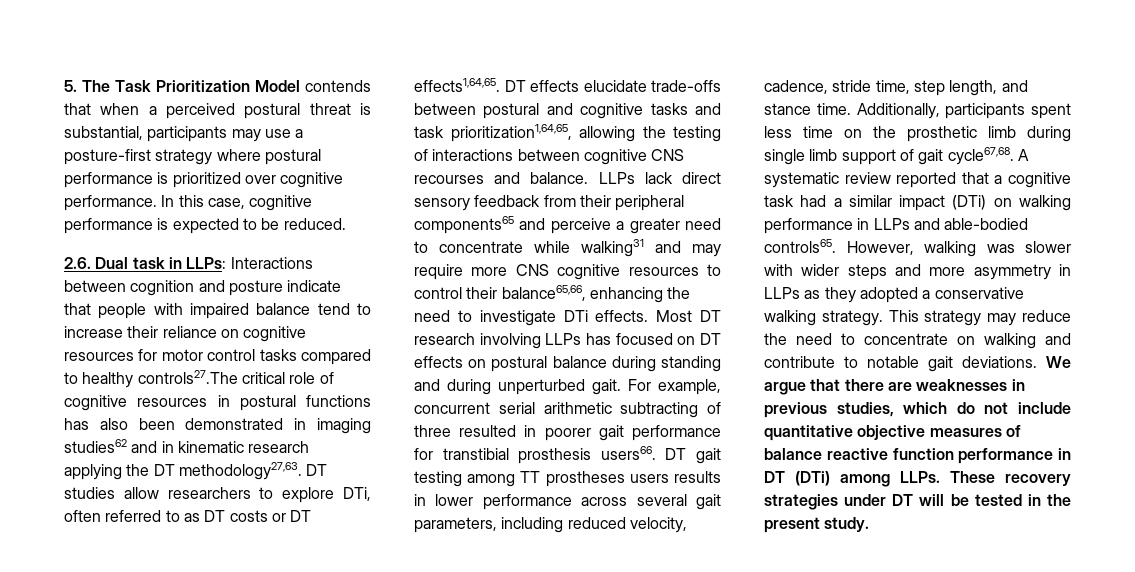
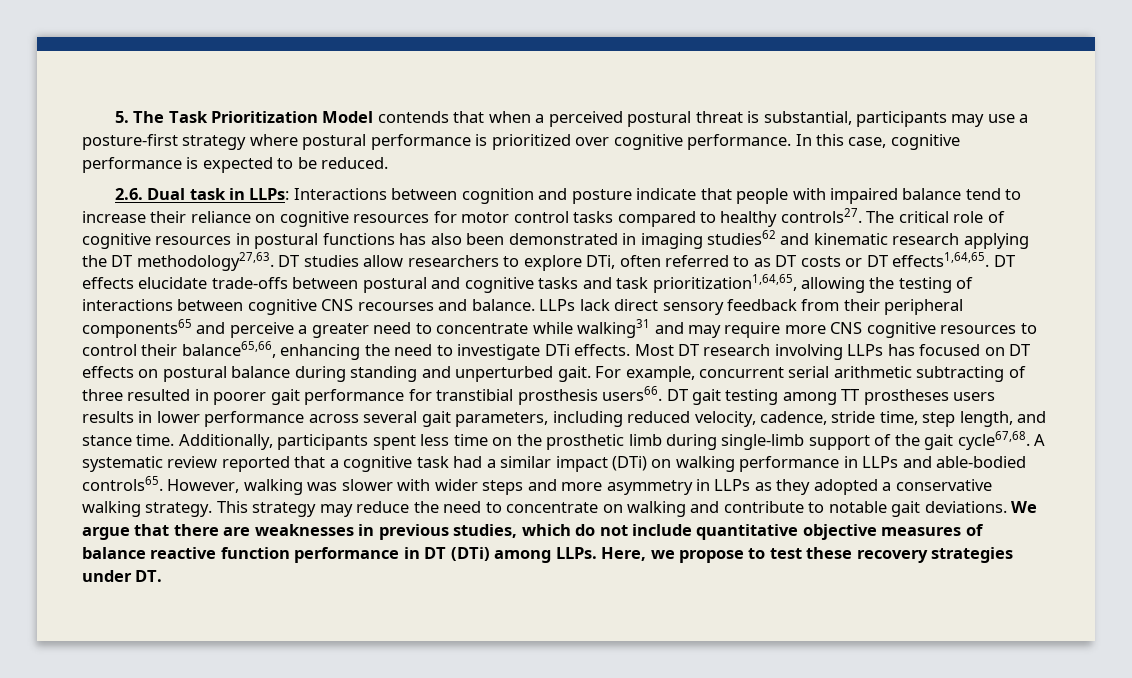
[137,370,238,384] controls27.The -> [780,208,895,223] controls27. The
[161,441,174,453] in -> (810, 239) none
[447,379,491,395] during -> (451, 372) none
[764,149,838,165] single limb -> [721,434,805,450] single-limb
(914, 155) none -> [894,434,920,446] the
[950,471,1071,486] [764,494,1071,510] [764,517,870,533] These recovery strategies under DT will be tested in the present study. -> [601,547,1014,563] [82,570,163,582] Here, we propose to test these recovery strategies under DT.

